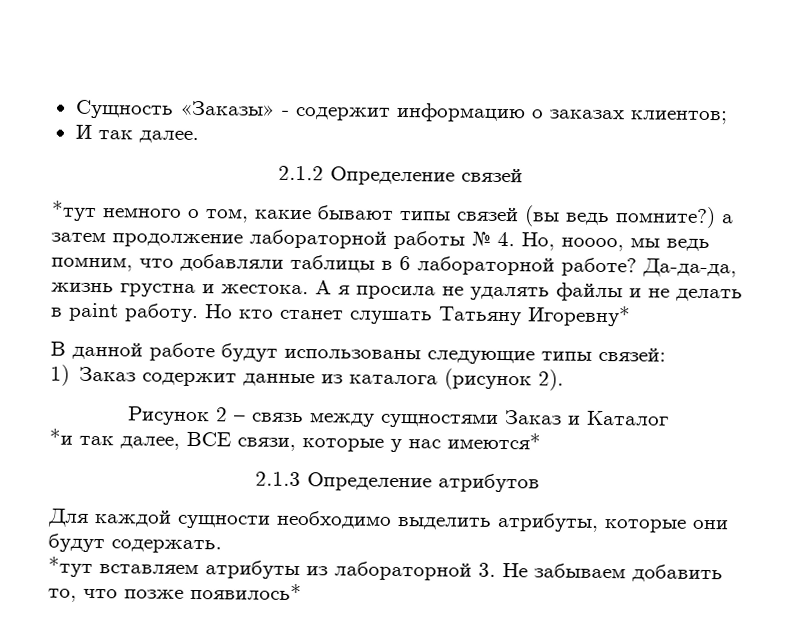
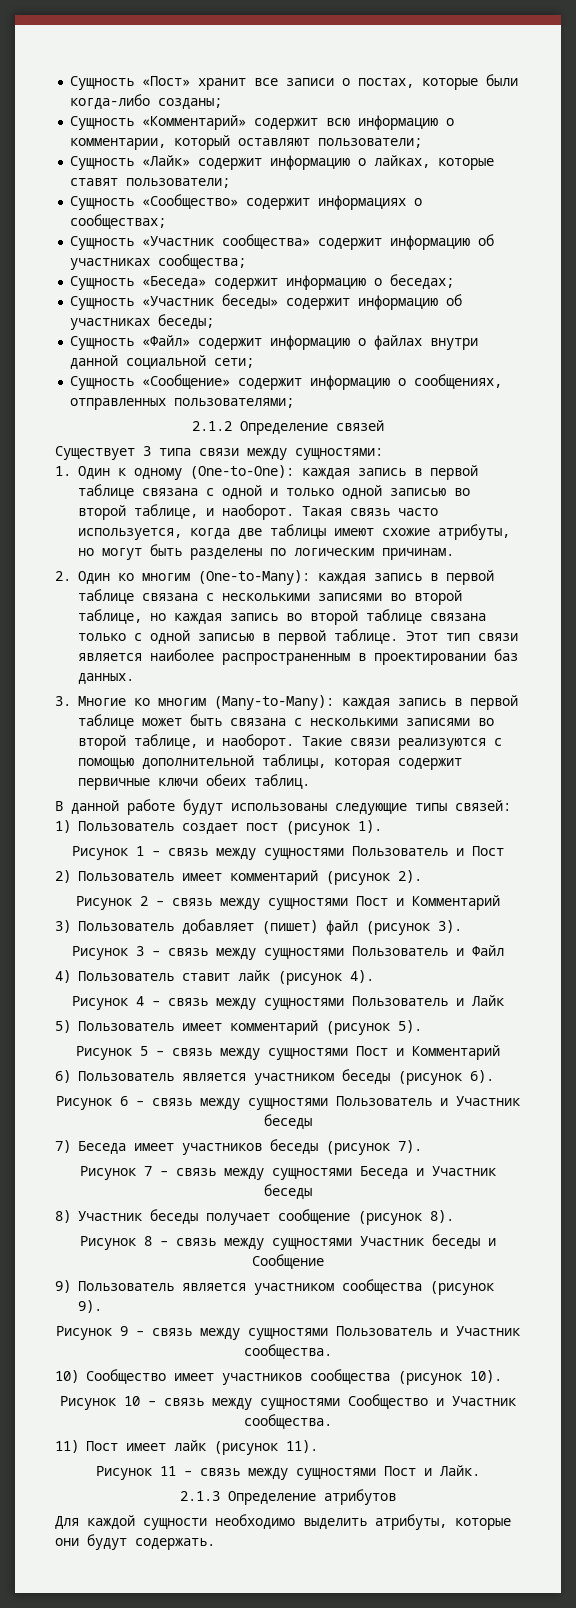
[74,99,728,125] [74,124,199,144] [278,165,523,186] [51,200,734,229] [51,229,710,252] [51,253,737,278] [51,280,743,302] [51,302,631,327] Сущность «Заказы» - содержит информацию о заказах клиентов; // И так далее. // 2.1.2 Определение связей // *тут немного о том, какие бывают типы связей (вы ведь помните?) а затем продолжение лабораторной работы № 4. Но, ноооо, мы ведь помним, что добавляли таблицы в 6 лабораторной работе? Да-да-да, жизнь грустна и жестока. А я просила не удалять файлы и не делать в paint работу. Но кто станет слушать Татьяну Игоревну* -> [70,74,519,90] [70,94,223,109] [70,115,455,130] [70,135,423,150] [70,155,495,170] [70,178,231,188] [70,194,423,210] [70,214,167,229] [70,234,495,250] [70,254,247,270] [70,274,455,290] [70,294,463,310] [70,314,215,330] [70,335,479,350] [70,355,255,369] [70,374,503,390] [70,398,295,410] [192,420,384,435] [55,446,383,460] [55,465,478,480] [78,484,470,499] [78,504,438,520] [78,524,510,540] [78,544,454,560] [55,570,494,585] [78,589,462,605] [78,609,486,625] [78,629,518,645] [78,649,518,665] [78,673,134,684] [55,695,518,710] [78,714,494,729] [78,734,502,750] [78,754,462,770] [78,774,310,790] Сущность «Пост» хранит все записи о постах, которые были когда-либо созданы; // Сущность «Комментарий» содержит всю информацию о комментарии, который оставляют пользователи; // Сущность «Лайк» содержит информацию о лайках, которые ставят пользователи; // Сущность «Сообщество» содержит информациях о сообществах; // Сущность «Участник сообщества» содержит информацию об участниках сообщества; // Сущность «Беседа» содержит информацию о беседах; // Сущность «Участник беседы» содержит информацию об участниках беседы; // Сущность «Файл» содержит информацию о файлах внутри данной социальной сети; // Сущность «Сообщение» содержит информацию о сообщениях, отправленных пользователями; // 2.1.2 Определение связей // Существует 3 типа связи между сущностями: // 1. Один к одному (One-to-One): каждая запись в первой таблице связана с одной и только одной записью во второй таблице, и наоборот. Такая связь часто используется, когда две таблицы имеют схожие атрибуты, но могут быть разделены по логическим причинам. // 2. Один ко многим (One-to-Many): каждая запись в первой таблице связана с несколькими записями во второй таблице, но каждая запись во второй таблице связана только с одной записью в первой таблице. Этот тип связи является наиболее распространенным в проектировании баз данных. // 3. Многие ко многим (Many-to-Many): каждая запись в первой таблице может быть связана с несколькими записями во второй таблице, и наоборот. Такие связи реализуются с помощью дополнительной таблицы, которая содержит первичные ключи обеих таблиц.
[79,366,439,387] Заказ содержит данные из каталога -> [78,820,382,835] [72,846,504,860] [55,870,318,885] Пользователь создает пост (рисунок 1). // Рисунок 1 – связь между сущностями Пользователь и Пост // 2) Пользователь имеет комментарий
[504,410,669,426] [49,428,541,453] Заказ и Каталог // *и так далее, ВСЕ связи, которые у нас имеются* -> [356,895,500,910] [55,919,462,935] [72,945,504,960] [55,970,374,985] [72,995,504,1010] [55,1020,422,1035] [76,1045,500,1060] [55,1069,494,1085] [56,1096,520,1110] [264,1114,312,1129] [55,1139,422,1155] [80,1166,496,1180] [264,1184,312,1199] [55,1209,454,1225] [80,1234,496,1250] [252,1254,324,1269] [55,1279,494,1295] [78,1300,102,1313] [56,1326,520,1340] [244,1344,332,1359] [55,1369,502,1385] [60,1394,516,1410] [244,1414,332,1429] [55,1440,318,1455] [96,1465,480,1480] Пост и Комментарий // 3) Пользователь добавляет (пишет) файл (рисунок 3). // Рисунок 3 – связь между сущностями Пользователь и Файл // 4) Пользователь ставит лайк (рисунок 4). // Рисунок 4 – связь между сущностями Пользователь и Лайк // 5) Пользователь имеет комментарий (рисунок 5). // Рисунок 5 – связь между сущностями Пост и Комментарий // 6) Пользователь является участником беседы (рисунок 6). // Рисунок 6 – связь между сущностями Пользователь и Участник беседы // 7) Беседа имеет участников беседы (рисунок 7). // Рисунок 7 – связь между сущностями Беседа и Участник беседы // 8) Участник беседы получает сообщение (рисунок 8). // Рисунок 8 – связь между сущностями Участник беседы и Сообщение // 9) Пользователь является участником сообщества (рисунок 9). // Рисунок 9 – связь между сущностями Пользователь и Участник сообщества. // 10) Сообщество имеет участников сообщества (рисунок 10). // Рисунок 10 – связь между сущностями Сообщество и Участник сообщества. // 11) Пост имеет лайк (рисунок 11). // Рисунок 11 – связь между сущностями Пост и Лайк.
[48,556,723,583] [48,582,302,602] // *тут вставляем атрибуты из лабораторной 3. Не забываем добавить то, что позже появилось* -> (215, 1544) none

